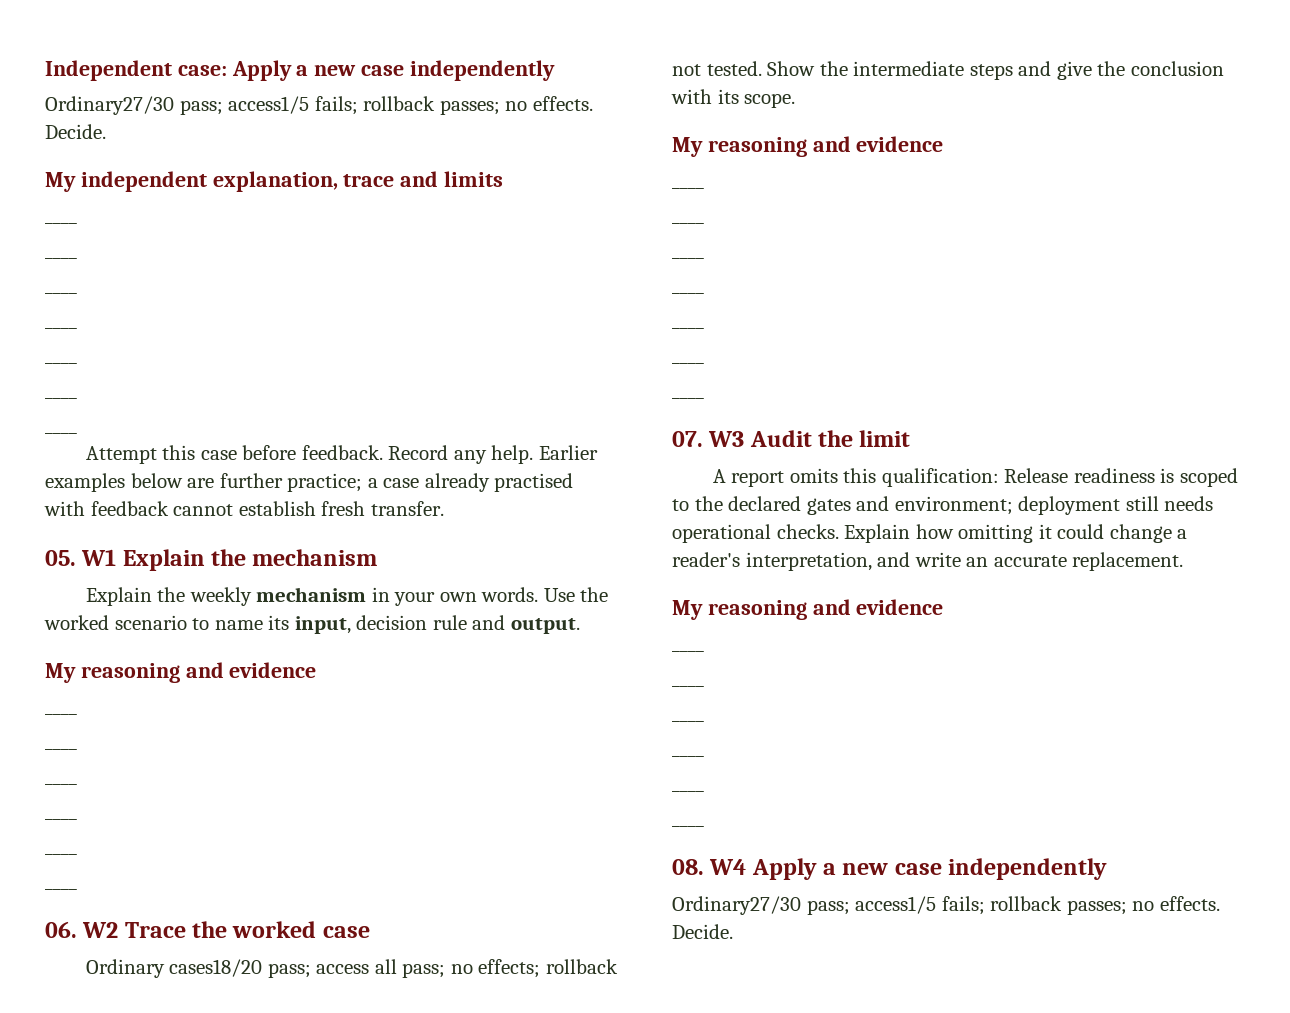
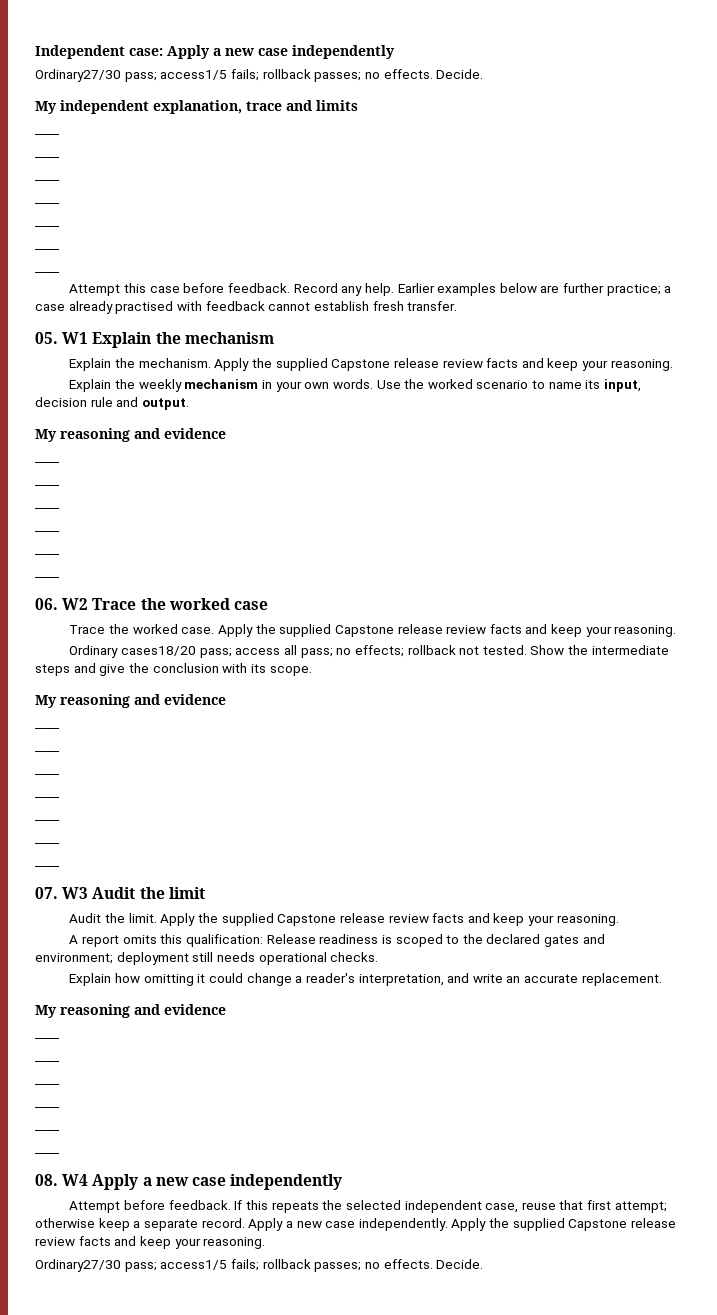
(378, 557) none -> [69,358,673,371] // Explain the mechanism. Apply the supplied Capstone release review facts and keep your reasoning.
(370, 932) none -> [69,624,677,637] // Trace the worked case. Apply the supplied Capstone release review facts and keep your reasoning.
(911, 438) none -> [69,913,619,926] // Audit the limit. Apply the supplied Capstone release review facts and keep your reasoning.
(839, 531) none -> (379, 957) //
(1108, 869) none -> [69,1200,667,1213] [35,1218,677,1231] [35,1236,266,1249] // Attempt before feedback. If this repeats the selected independent case, reuse that first attempt; otherwise keep a separate record. Apply a new case independently. Apply the supplied Capstone release review facts and keep your reasoning.

